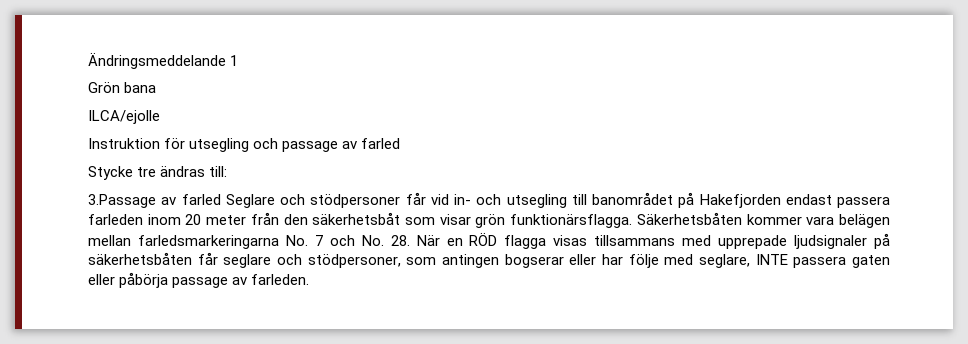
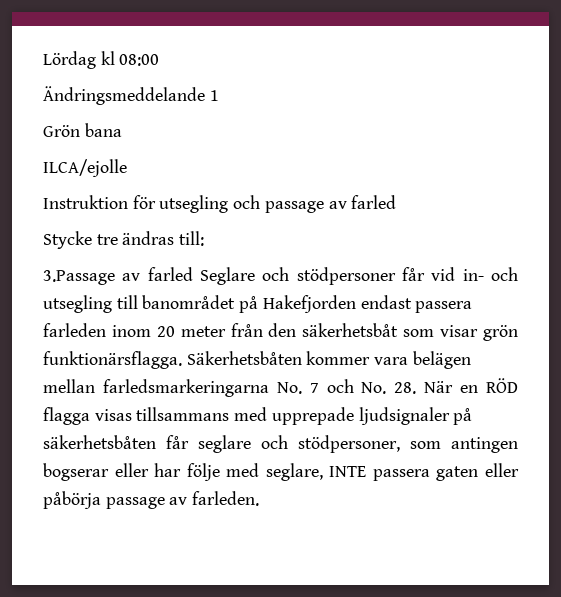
(88, 60) none -> [43,51,160,69] Lördag kl 08:00 //

